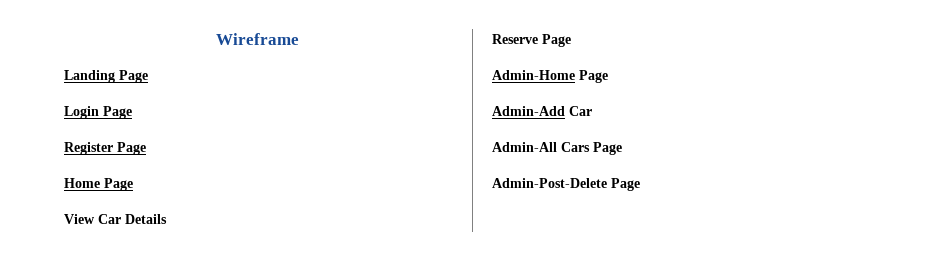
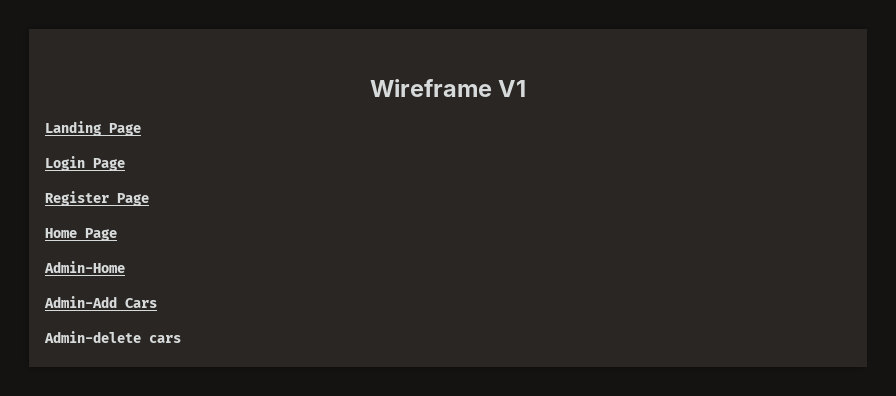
(299, 39) none -> [498,80,527,97] V1
[64,214,167,224] [492,34,571,47] // View Car Details // Reserve Page -> (117, 234) none
[579,70,608,83] Page -> (125, 267) none
[569,106,592,116] [492,142,622,155] [492,178,640,191] Car // Admin-All Cars Page // Admin-Post-Delete Page -> [125,298,157,308] [44,331,181,343] Cars // Admin-delete cars

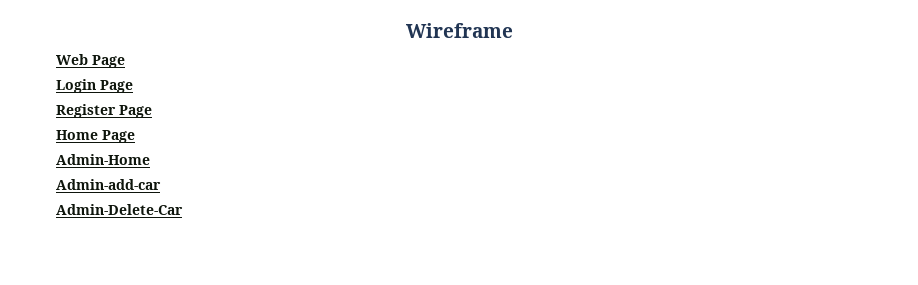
[498,80,527,97] [45,121,102,136] V1 // Landing -> [56,54,88,65] // Web
[44,296,157,308] [44,331,181,343] Admin-Add Cars // Admin-delete cars -> [56,179,161,190] [56,204,183,215] Admin-add-car // Admin-Delete-Car

